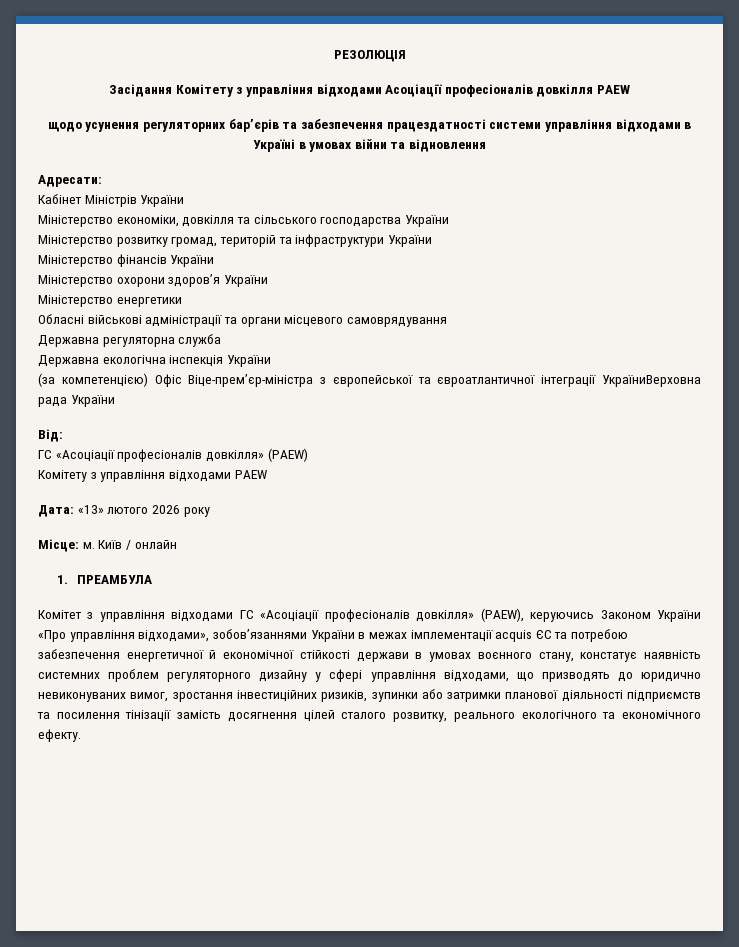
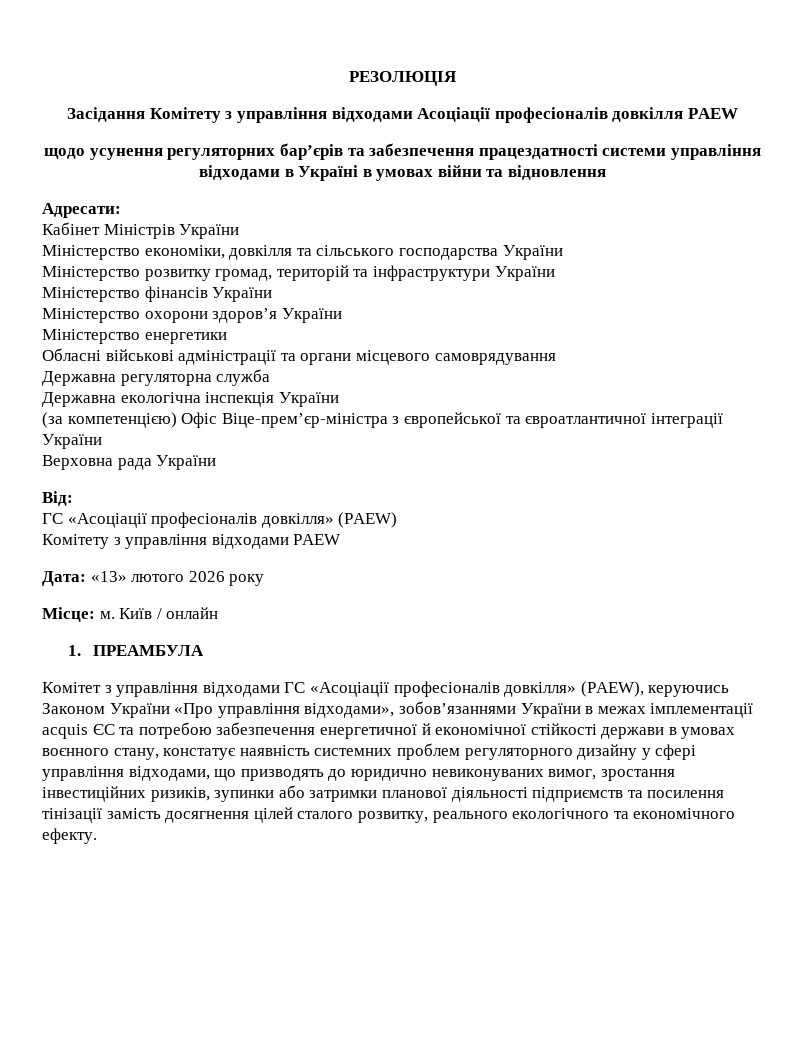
[602,375,701,387] УкраїниВерховна -> [42,434,102,449] [42,455,113,470] України // Верховна

